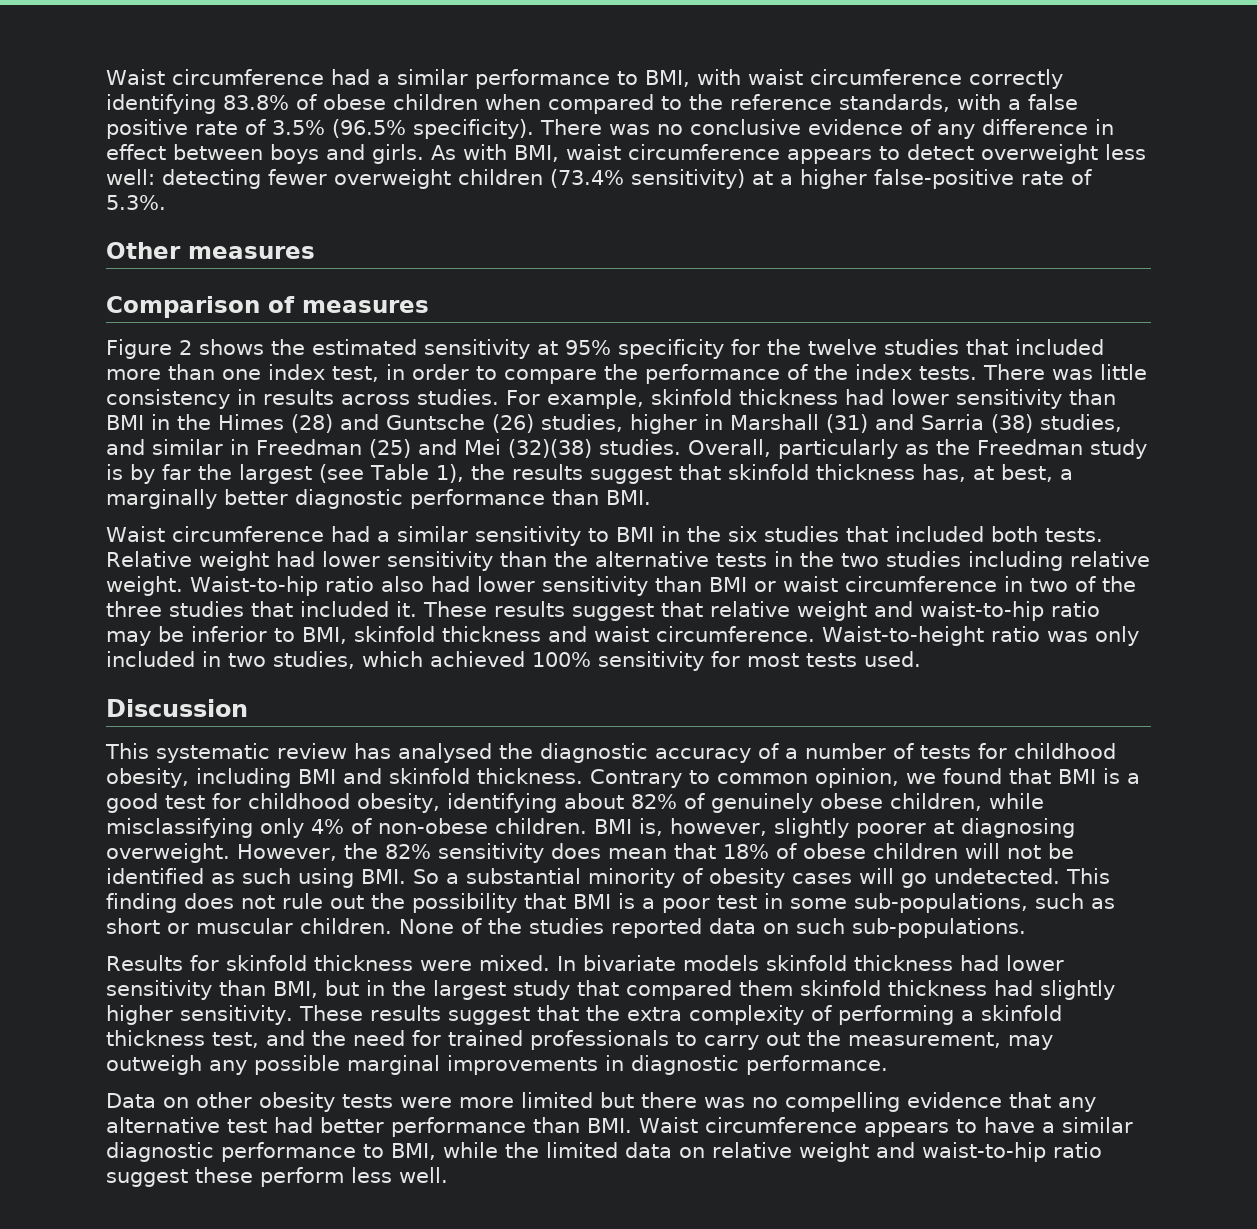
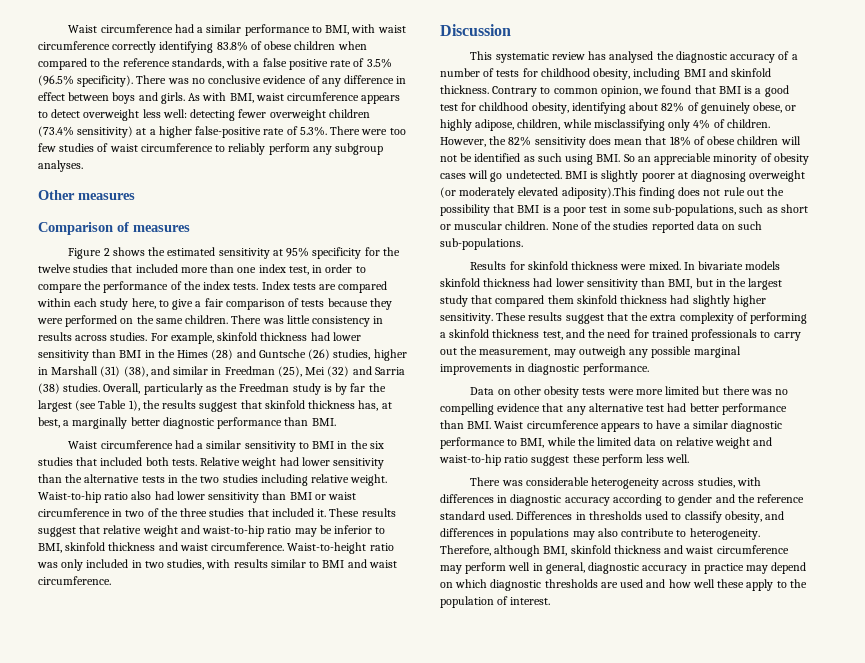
(166, 202) none -> [330,126,406,135] [38,143,384,155] [38,160,83,172] There were too few studies of waist circumference to reliably perform any subgroup analyses.
(977, 373) none -> [261,281,388,293] [37,298,392,310] [37,315,229,327] Index tests are compared within each study here, to give a fair comparison of tests because they were performed on the same children.
[875,414,1122,433] [106,439,592,458] and Sarria (38) studies, and similar in Freedman (25) and Mei (32)(38) -> [123,366,405,377] [38,383,60,394] (38), and similar in Freedman (25), Mei (32) and Sarria (38)
[362,651,921,671] which achieved 100% sensitivity for most tests used. -> [206,559,397,568] [38,576,111,585] with results similar to BMI and waist circumference.
[820,793,883,809] obese -> [753,102,797,113] [440,119,515,131] obese, or highly adipose,
[378,818,1075,838] [106,843,230,863] non-obese children. BMI is, however, slightly poorer at diagnosing overweight. -> [726,119,770,128] children.
[446,868,581,884] a substantial -> [637,153,712,165] an appreciable
[1066,868,1110,884] This -> [564,170,806,182] [440,187,636,199] BMI is slightly poorer at diagnosing overweight (or moderately elevated adiposity).This
(448, 1175) none -> [470,477,761,489] [440,494,805,506] [440,511,785,523] [440,528,760,540] [440,545,789,557] [440,562,807,574] [440,579,807,591] [440,596,551,608] // There was considerable heterogeneity across studies, with differences in diagnostic accuracy according to gender and the reference standard used. Differences in thresholds used to classify obesity, and differences in populations may also contribute to heterogeneity. Therefore, although BMI, skinfold thickness and waist circumference may perform well in general, diagnostic accuracy in practice may depend on which diagnostic thresholds are used and how well these apply to the population of interest.

